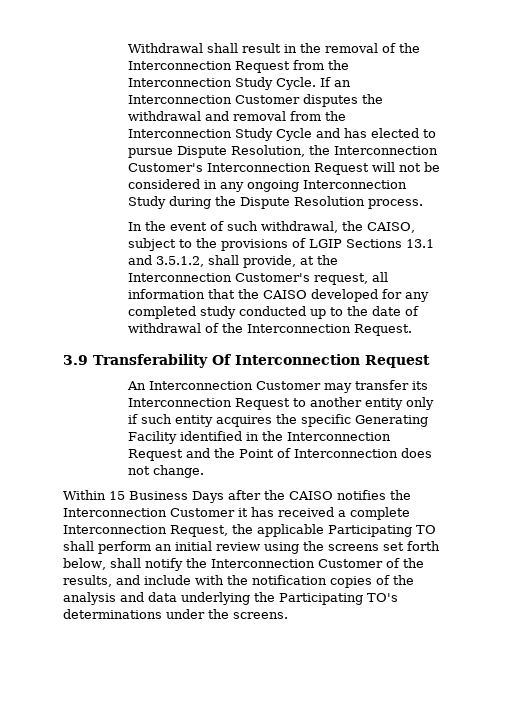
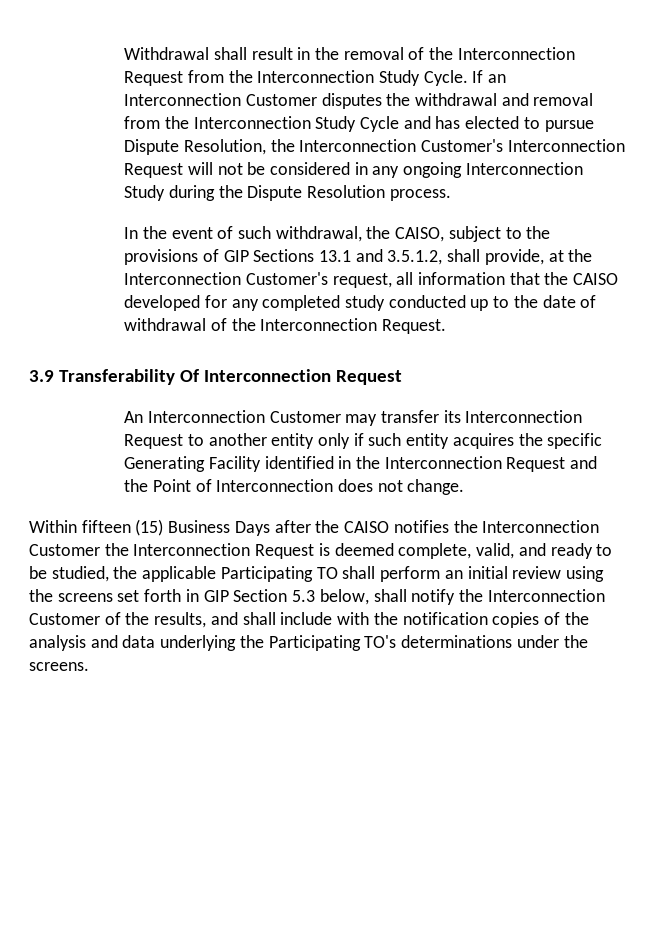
[308,239,342,248] LGIP -> [223,250,249,262] GIP
[109,491,125,500] 15 -> [81,519,164,536] fifteen (15)
[238,507,410,520] [63,525,228,537] it has received a complete Interconnection Request, -> [104,543,613,559] [29,566,109,582] the Interconnection Request is deemed complete, valid, and ready to be studied,
(440, 546) none -> [185,589,316,602] in GIP Section 5.3
(140, 580) none -> [242,612,276,625] shall

